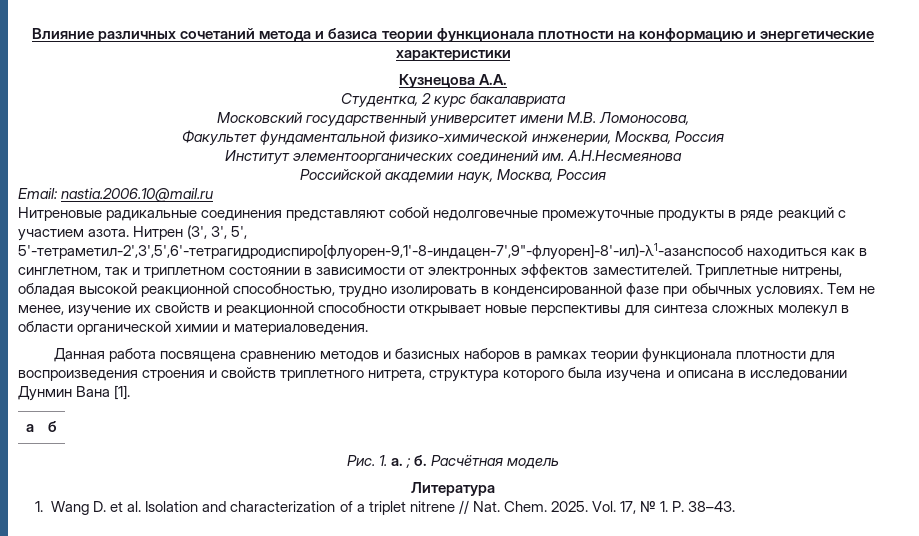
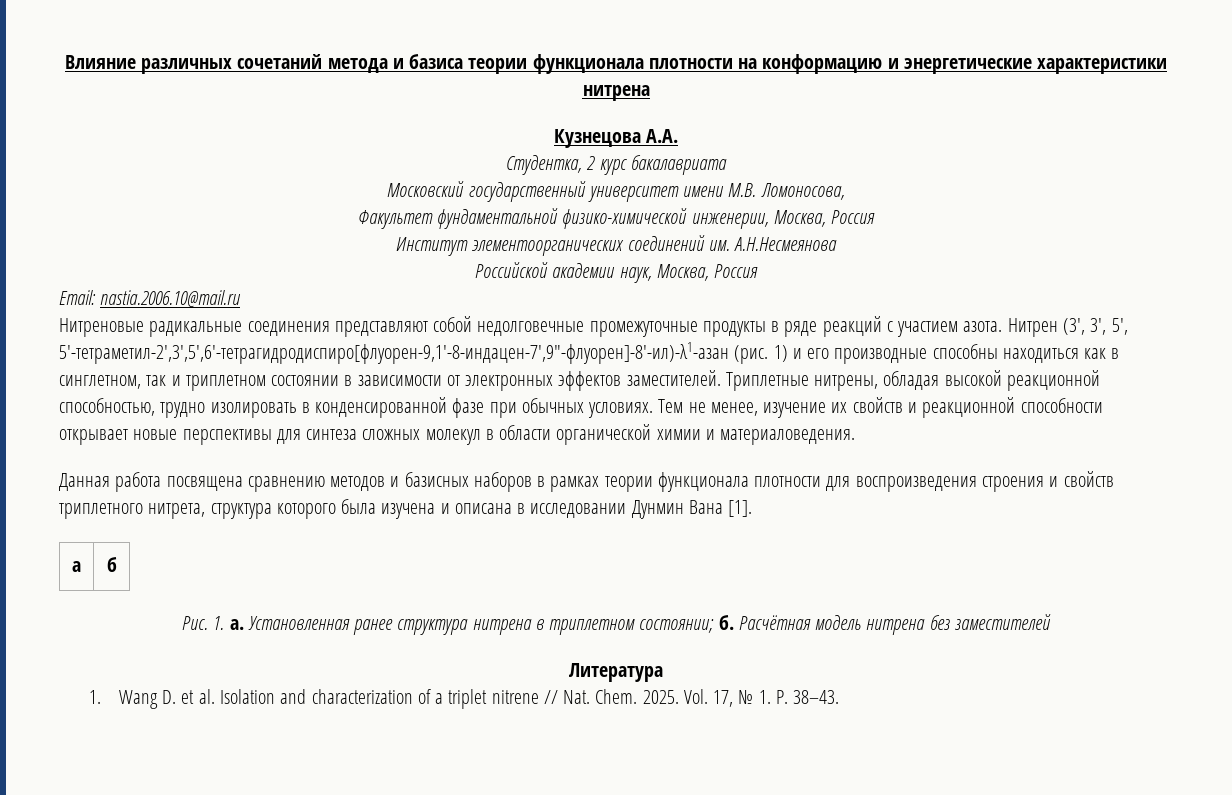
(511, 55) none -> [582,85,650,101] нитрена
[18,243,743,260] 5'-тетраметил-2',3',5',6'-тетрагидродиспиро[флуорен-9,1'-8-индацен-7',9"-флуорен]-8'-ил)-λ1-азанспособ -> [59,342,998,364] 5'-тетраметил-2',3',5',6'-тетрагидродиспиро[флуорен-9,1'-8-индацен-7',9"-флуорен]-8'-ил)-λ1-азан (рис. 1) и его производные способны
[406,458,412,468] ; -> [247,616,715,635] Установленная ранее структура нитрена в триплетном состоянии;
(560, 463) none -> [866,614,1051,635] нитрена без заместителей

